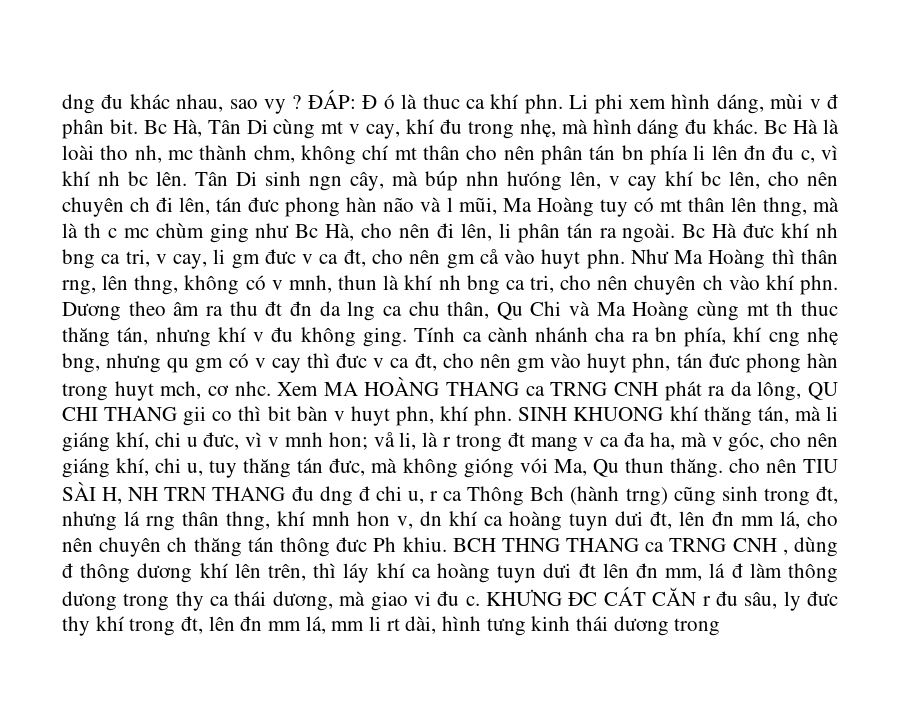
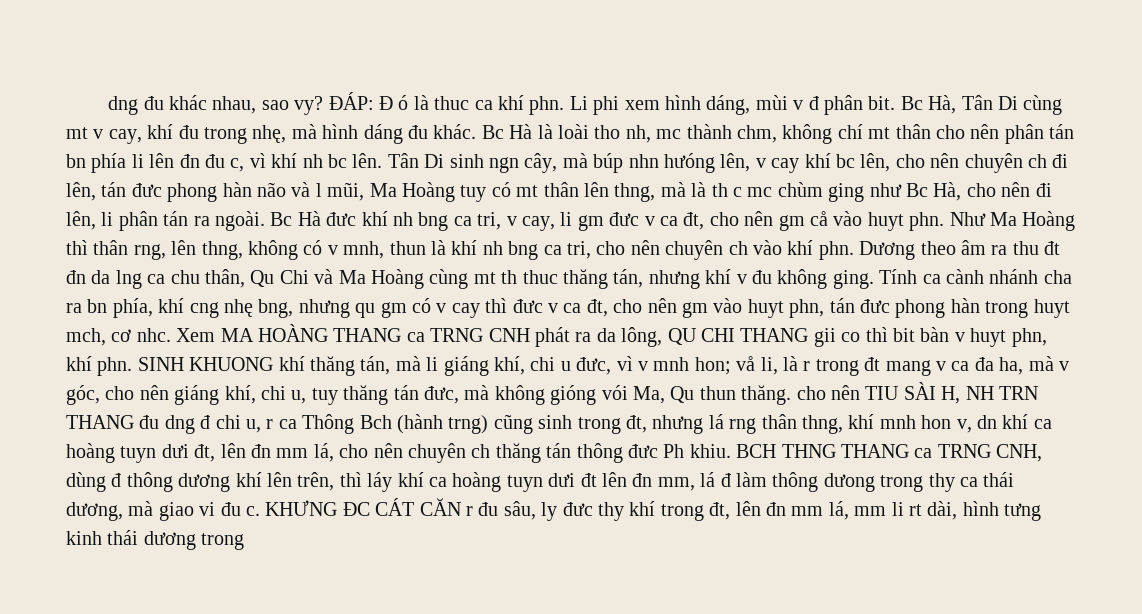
[264,95,302,114] vy ? -> [294,96,324,115] vy?
[732,538,788,555] CNH , -> [996,444,1043,462] CNH,

